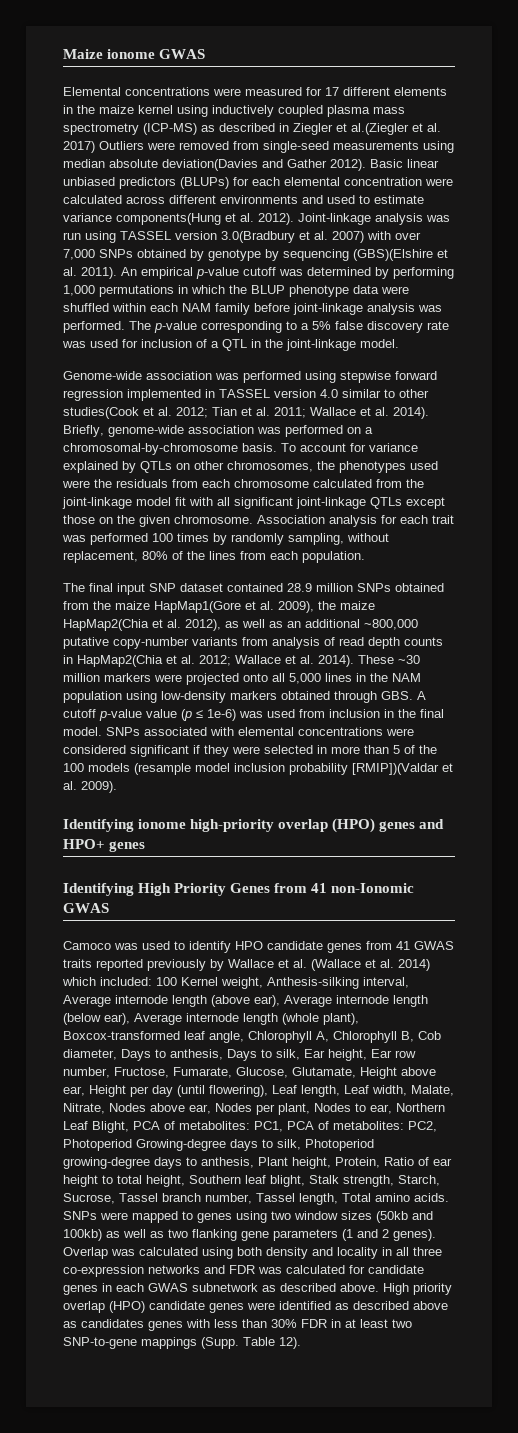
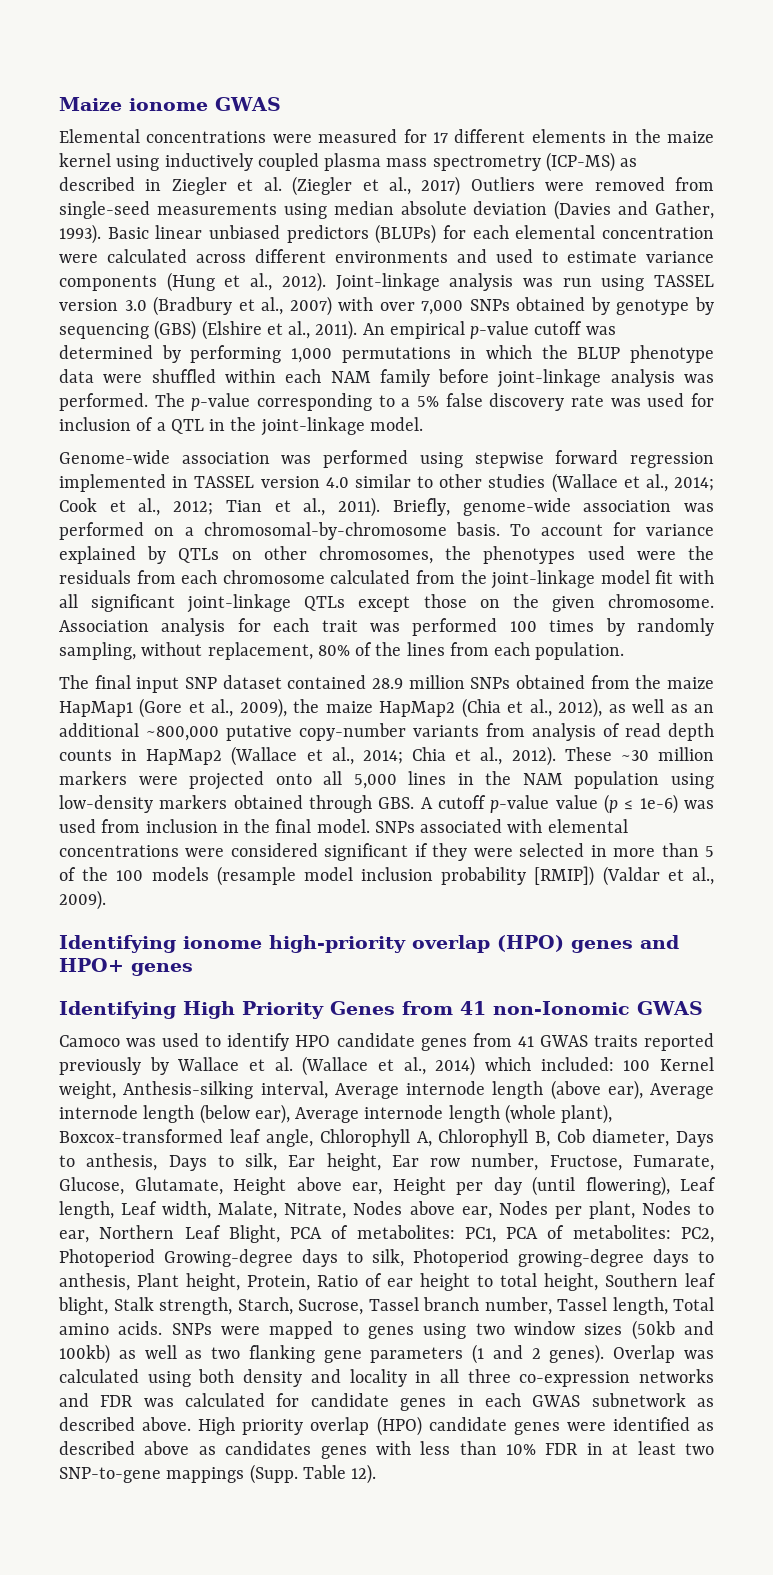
[351,123,441,135] al.(Ziegler et al. -> [263,176,411,196] al. (Ziegler et al.,
[162,159,366,171] deviation(Davies and Gather 2012). -> [473,200,714,220] [59,224,101,244] deviation (Davies and Gather, 1993).
[116,213,254,225] components(Hung et al. -> [59,272,273,292] components (Hung et al.,
[221,231,328,243] 3.0(Bradbury et al. -> [124,296,284,316] 3.0 (Bradbury et al.,
[353,249,448,261] [63,267,77,276] (GBS)(Elshire et al. -> [154,320,311,340] (GBS) (Elshire et al.,
[63,407,429,419] studies(Cook et al. 2012; Tian et al. 2011; Wallace et al. 2014). -> [488,473,714,493] [59,497,381,517] studies (Wallace et al., 2014; Cook et al., 2012; Tian et al., 2011).
[154,601,375,613] [63,619,181,631] HapMap1(Gore et al. 2009), the maize HapMap2(Chia et al. -> [59,698,552,718] HapMap1 (Gore et al., 2009), the maize HapMap2 (Chia et al.,
[77,655,354,667] HapMap2(Chia et al. 2012; Wallace et al. 2014). -> [146,746,556,766] HapMap2 (Wallace et al., 2014; Chia et al., 2012).
[352,763,453,775] [63,781,77,790] [RMIP])(Valdar et al. -> [534,866,714,886] [RMIP]) (Valdar et al.,
[380,959,394,968] al. -> [403,1057,426,1075] al.,
[271,1319,297,1328] 30% -> [506,1444,537,1455] 10%

